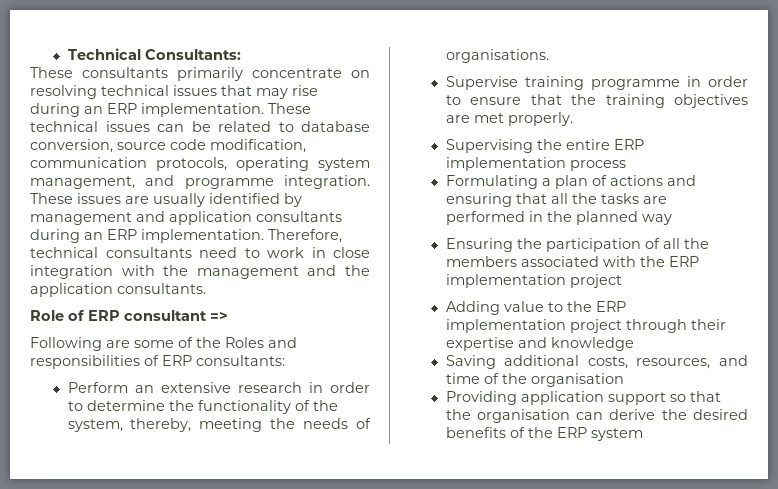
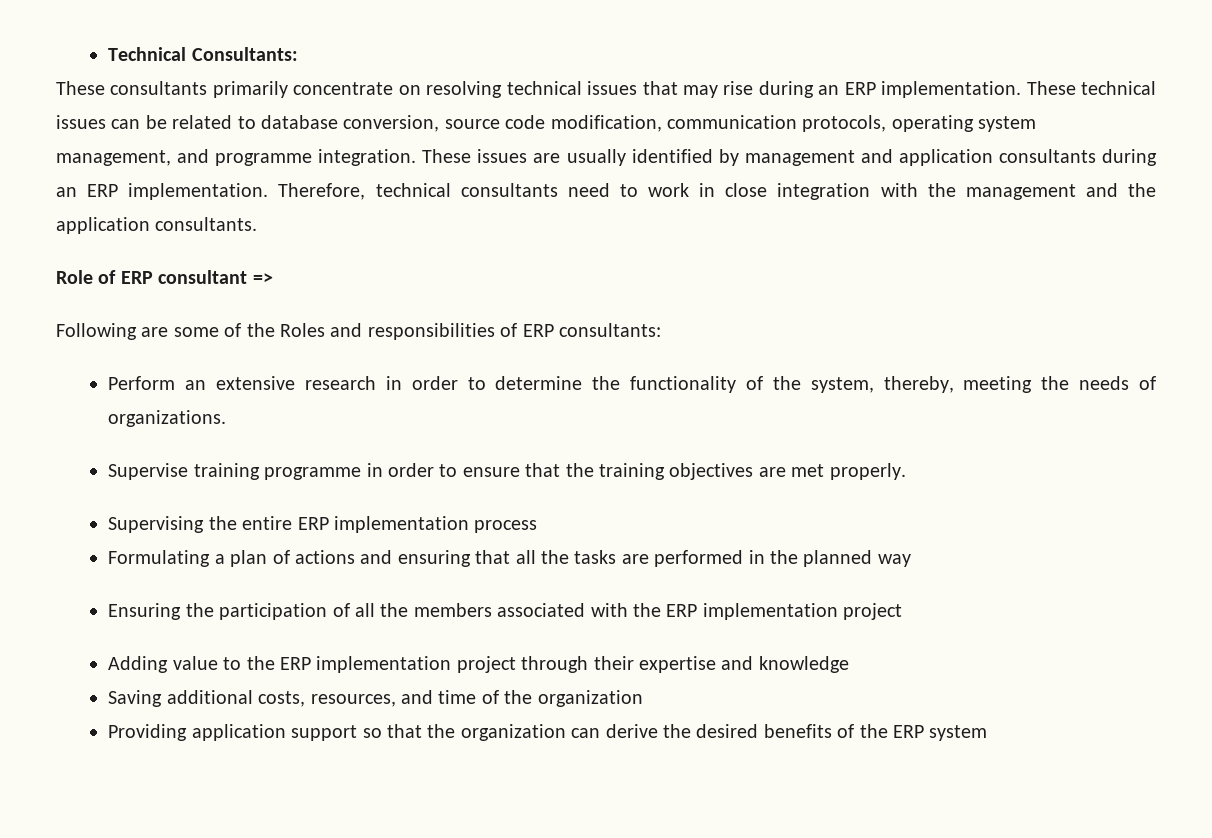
[445,49,549,63] organisations. -> [108,410,227,427] organizations.
[530,373,624,387] organisation -> [537,690,643,707] organization
[476,409,570,423] organisation -> [460,724,566,741] organization

